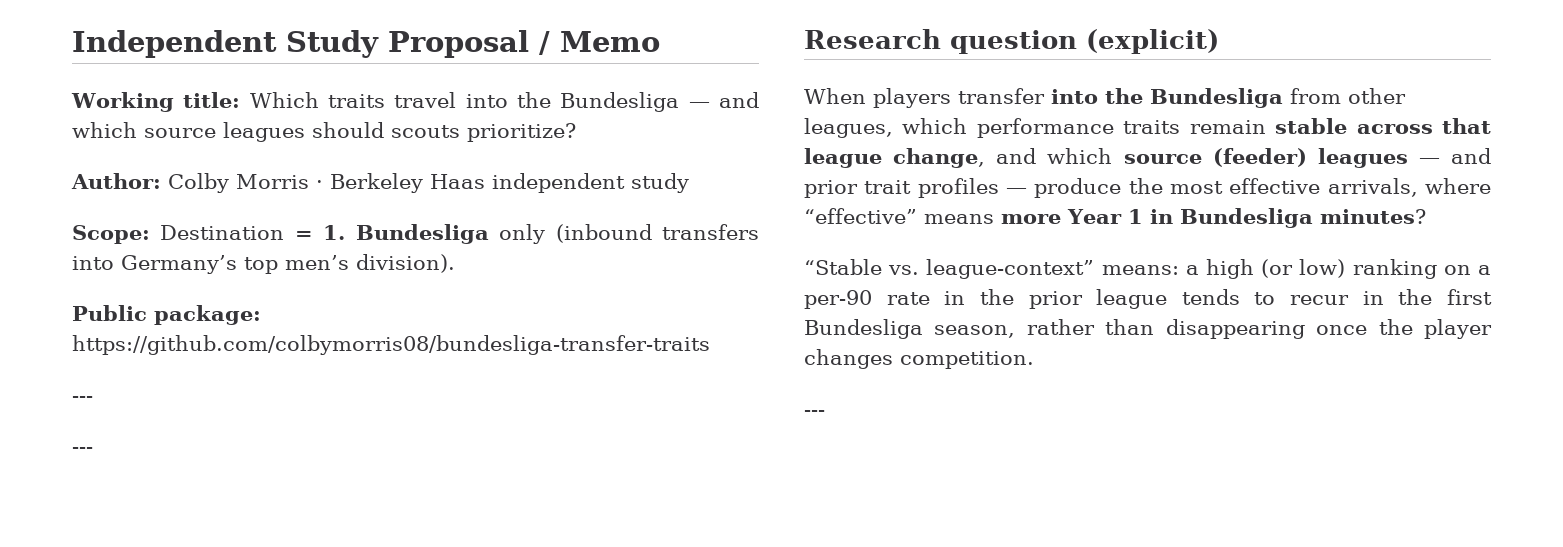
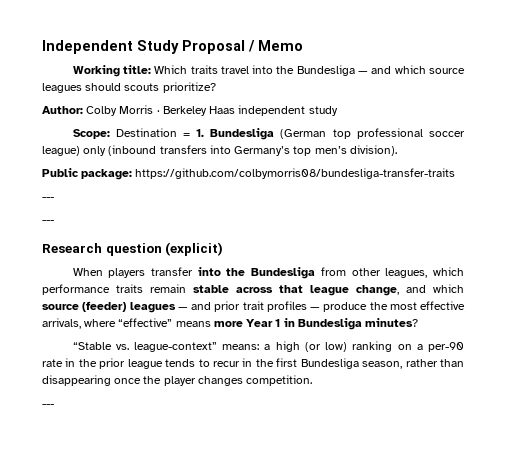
(489, 234) none -> [280,128,466,139] [42,146,80,156] (German top professional soccer league)

